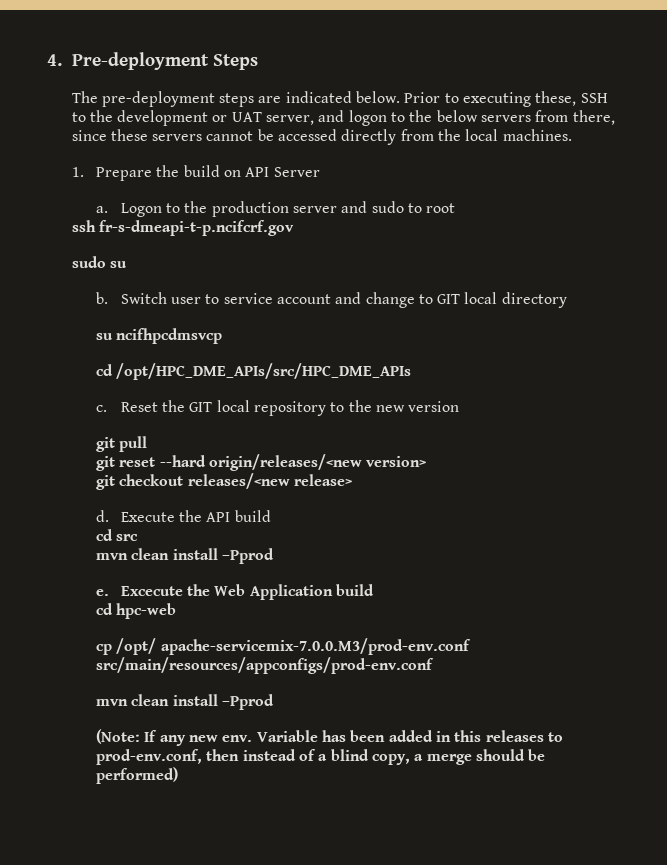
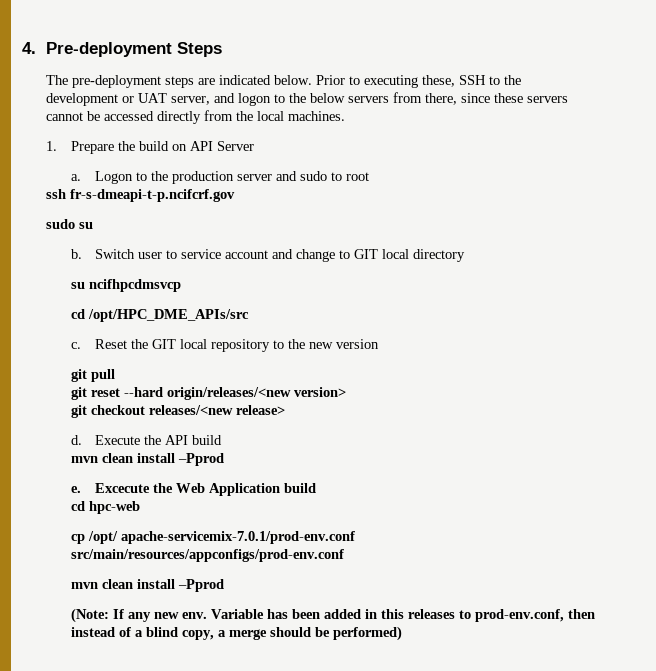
[116,363,412,380] /opt/HPC_DME_APIs/src/HPC_DME_APIs -> [87,309,249,322] /opt/HPC_DME_APIs/src
[96,529,139,541] // cd src -> (223, 440) none
[160,638,471,655] apache-servicemix-7.0.0.M3/prod-env.conf -> [120,531,355,544] apache-servicemix-7.0.1/prod-env.conf

